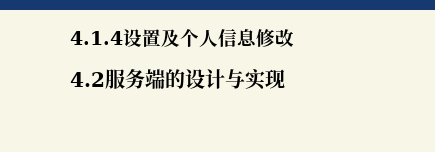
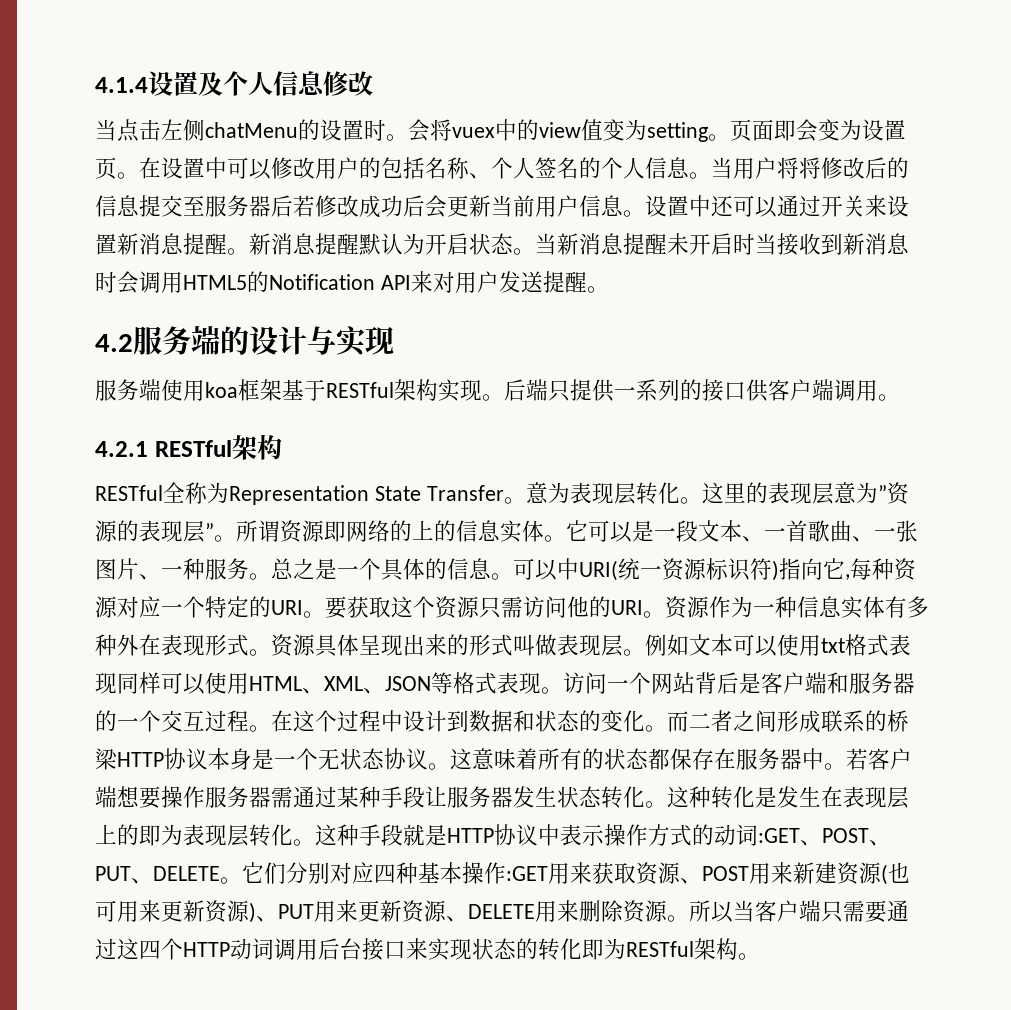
(294, 38) none -> [95,119,906,142] [95,157,909,180] [95,195,909,218] [95,233,909,255] [95,271,609,294] // 当点击左侧chatMenu的设置时。会将vuex中的view值变为setting。页面即会变为设置页。在设置中可以修改用户的包括名称、个人签名的个人信息。当用户将将修改后的信息提交至服务器后若修改成功后会更新当前用户信息。设置中还可以通过开关来设置新消息提醒。新消息提醒默认为开启状态。当新消息提醒未开启时当接收到新消息时会调用HTML5的Notification API来对用户发送提醒。
(285, 79) none -> [95,379,900,402] [95,434,282,460] [95,482,909,505] [95,520,918,543] [95,558,916,581] [95,596,929,619] [95,634,911,657] [95,672,915,695] [95,710,909,733] [95,748,912,770] [95,786,909,809] [95,824,891,847] [95,862,910,885] [95,900,909,923] [95,938,760,961] // 服务端使用koa框架基于RESTful架构实现。后端只提供一系列的接口供客户端调用。 // 4.2.1 RESTful架构 // RESTful全称为Representation State Transfer。意为表现层转化。这里的表现层意为”资源的表现层”。所谓资源即网络的上的信息实体。它可以是一段文本、一首歌曲、一张图片、一种服务。总之是一个具体的信息。可以中URI(统一资源标识符)指向它,每种资源对应一个特定的URI。要获取这个资源只需访问他的URI。资源作为一种信息实体有多种外在表现形式。资源具体呈现出来的形式叫做表现层。例如文本可以使用txt格式表现同样可以使用HTML、XML、JSON等格式表现。访问一个网站背后是客户端和服务器的一个交互过程。在这个过程中设计到数据和状态的变化。而二者之间形成联系的桥梁HTTP协议本身是一个无状态协议。这意味着所有的状态都保存在服务器中。若客户端想要操作服务器需通过某种手段让服务器发生状态转化。这种转化是发生在表现层上的即为表现层转化。这种手段就是HTTP协议中表示操作方式的动词:GET、POST、PUT、DELETE。它们分别对应四种基本操作:GET用来获取资源、POST用来新建资源(也可用来更新资源)、PUT用来更新资源、DELETE用来删除资源。所以当客户端只需要通过这四个HTTP动词调用后台接口来实现状态的转化即为RESTful架构。

